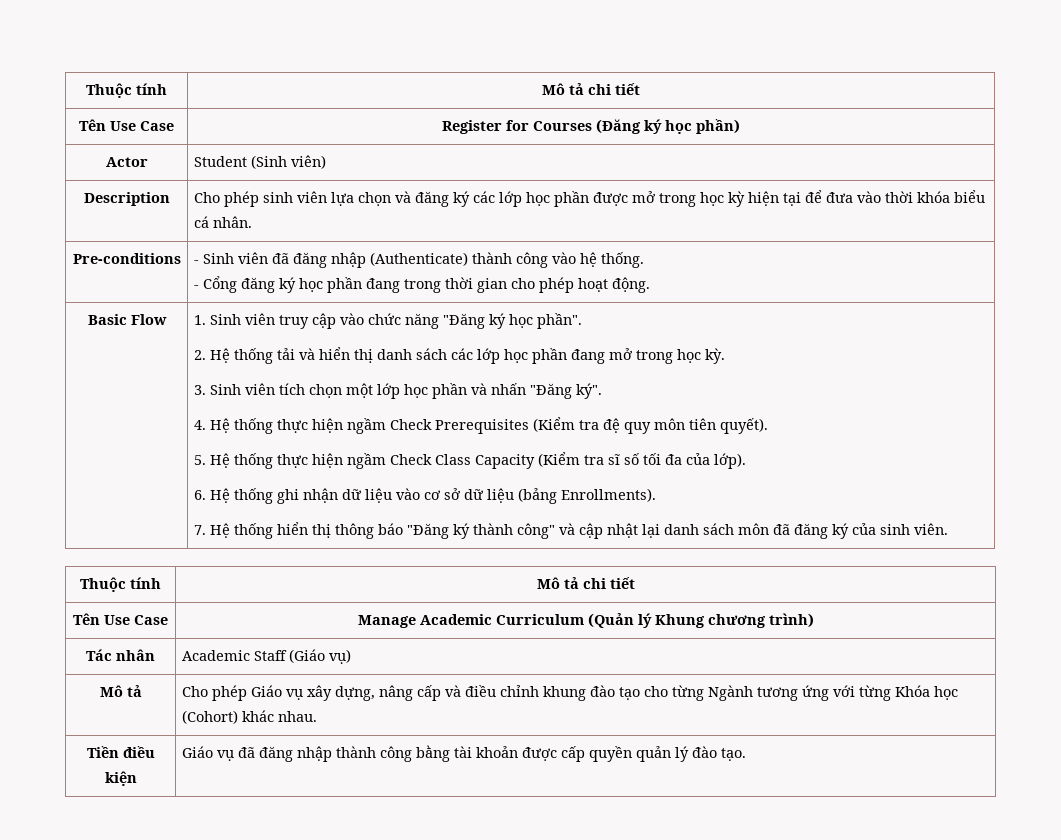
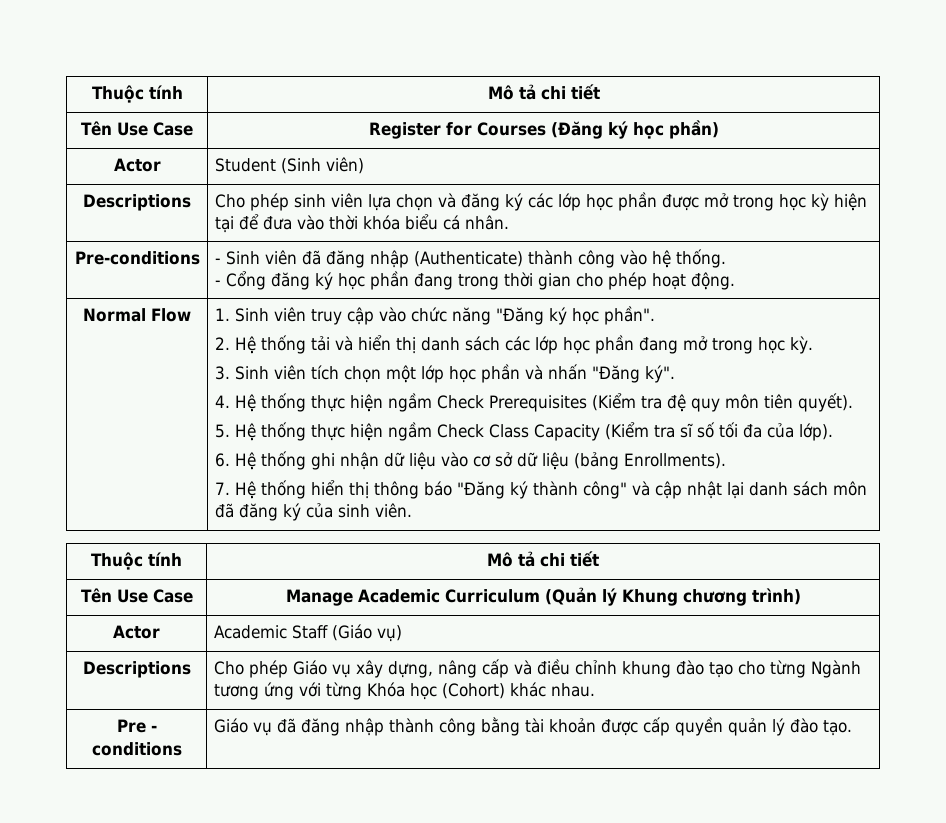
[83,192,170,206] Description -> [83,194,191,211] Descriptions
[87,314,127,325] Basic -> [83,308,146,322] Normal
[86,649,155,661] Tác nhân -> [113,625,160,639] Actor
[99,685,142,697] Mô tả -> [82,661,191,678] Descriptions
[86,746,155,758] [104,771,137,786] Tiền điều kiện -> [116,719,157,733] [91,742,182,756] Pre - conditions

